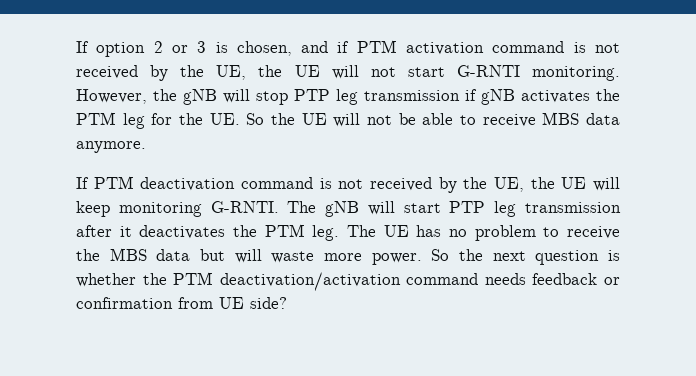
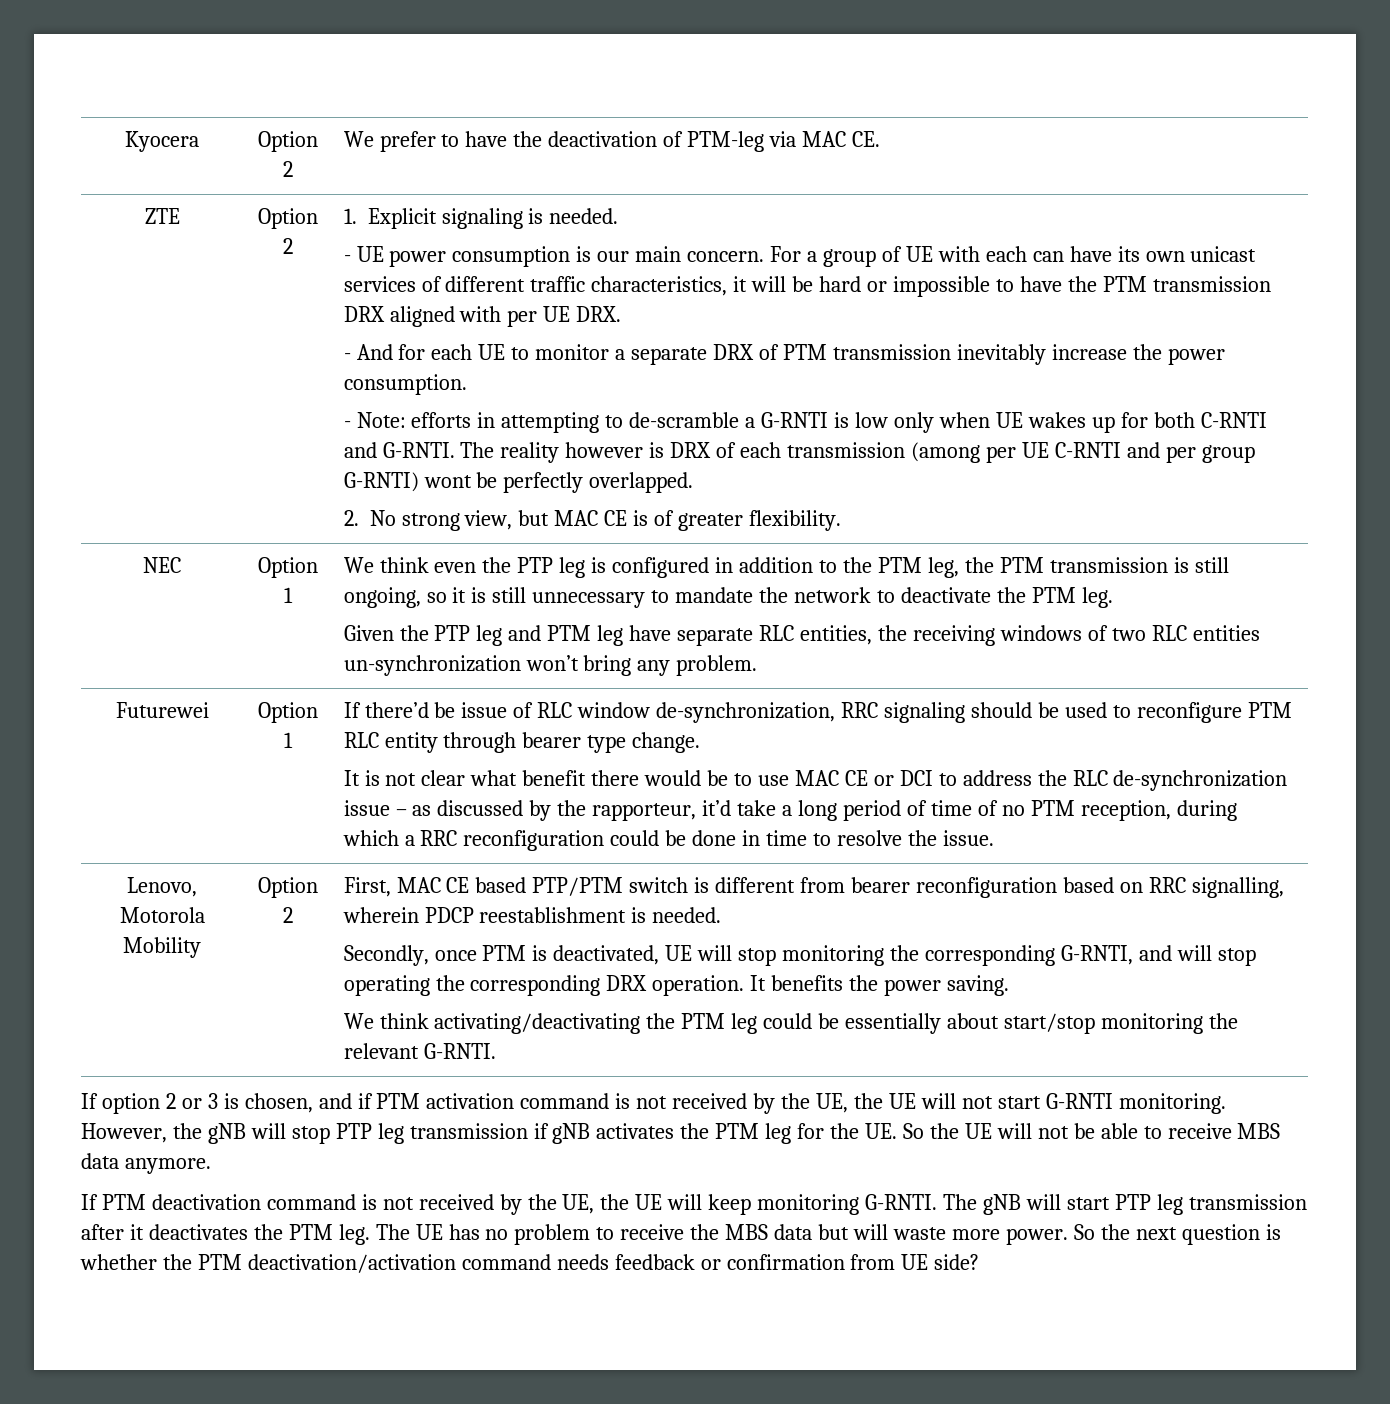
(76, 47) none -> [125,131,199,152] [257,131,318,152] [282,161,293,177] [343,131,880,152] [144,208,180,224] [257,208,318,229] [282,238,293,254] [343,208,619,229] [343,246,1257,267] [343,276,1271,297] [343,306,622,327] [343,344,1225,365] [343,374,467,395] [343,412,1267,433] [343,442,1255,463] [343,472,694,493] [343,510,842,531] [143,557,181,573] [257,557,318,578] [283,587,293,603] [343,557,1229,578] [343,587,1113,608] [343,625,1260,646] [343,655,758,676] [115,702,209,718] [257,702,318,723] [283,732,293,748] [343,702,1292,723] [343,732,701,753] [343,770,1288,791] [343,800,1237,821] [342,830,994,851] [127,877,197,897] [119,907,205,923] [123,937,201,958] [257,877,318,898] [282,907,293,923] [343,877,1284,898] [342,907,722,923] [343,945,1256,966] [343,975,1010,996] [343,1013,1238,1034] [343,1043,496,1059] Kyocera | Option 2 | We prefer to have the deactivation of PTM-leg via MAC CE. // ZTE | Option 2 | 1. Explicit signaling is needed. // - UE power consumption is our main concern. For a group of UE with each can have its own unicast services of different traffic characteristics, it will be hard or impossible to have the PTM transmission DRX aligned with per UE DRX. // - And for each UE to monitor a separate DRX of PTM transmission inevitably increase the power consumption. // - Note: efforts in attempting to de-scramble a G-RNTI is low only when UE wakes up for both C-RNTI and G-RNTI. The reality however is DRX of each transmission (among per UE C-RNTI and per group G-RNTI) wont be perfectly overlapped. // 2. No strong view, but MAC CE is of greater flexibility. // NEC | Option 1 | We think even the PTP leg is configured in addition to the PTM leg, the PTM transmission is still ongoing, so it is still unnecessary to mandate the network to deactivate the PTM leg. // Given the PTP leg and PTM leg have separate RLC entities, the receiving windows of two RLC entities un-synchronization won’t bring any problem. // Futurewei | Option 1 | If there’d be issue of RLC window de-synchronization, RRC signaling should be used to reconfigure PTM RLC entity through bearer type change. // It is not clear what benefit there would be to use MAC CE or DCI to address the RLC de-synchronization issue – as discussed by the rapporteur, it’d take a long period of time of no PTM reception, during which a RRC reconfiguration could be done in time to resolve the issue. // Lenovo, Motorola Mobility | Option 2 | First, MAC CE based PTP/PTM switch is different from bearer reconfiguration based on RRC signalling, wherein PDCP reestablishment is needed. // Secondly, once PTM is deactivated, UE will stop monitoring the corresponding G-RNTI, and will stop operating the corresponding DRX operation. It benefits the power saving. // We think activating/deactivating the PTM leg could be essentially about start/stop monitoring the relevant G-RNTI. //

